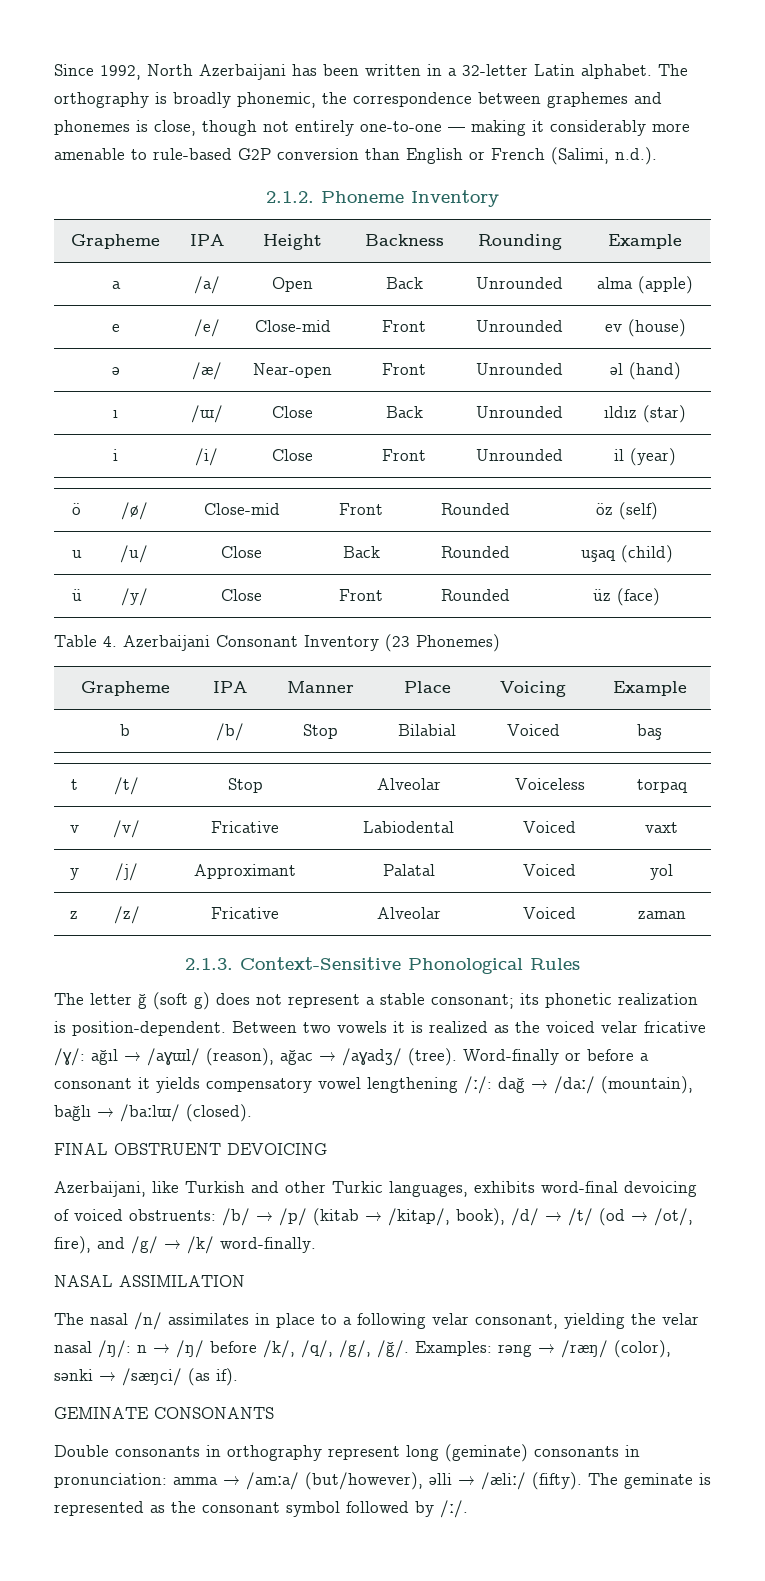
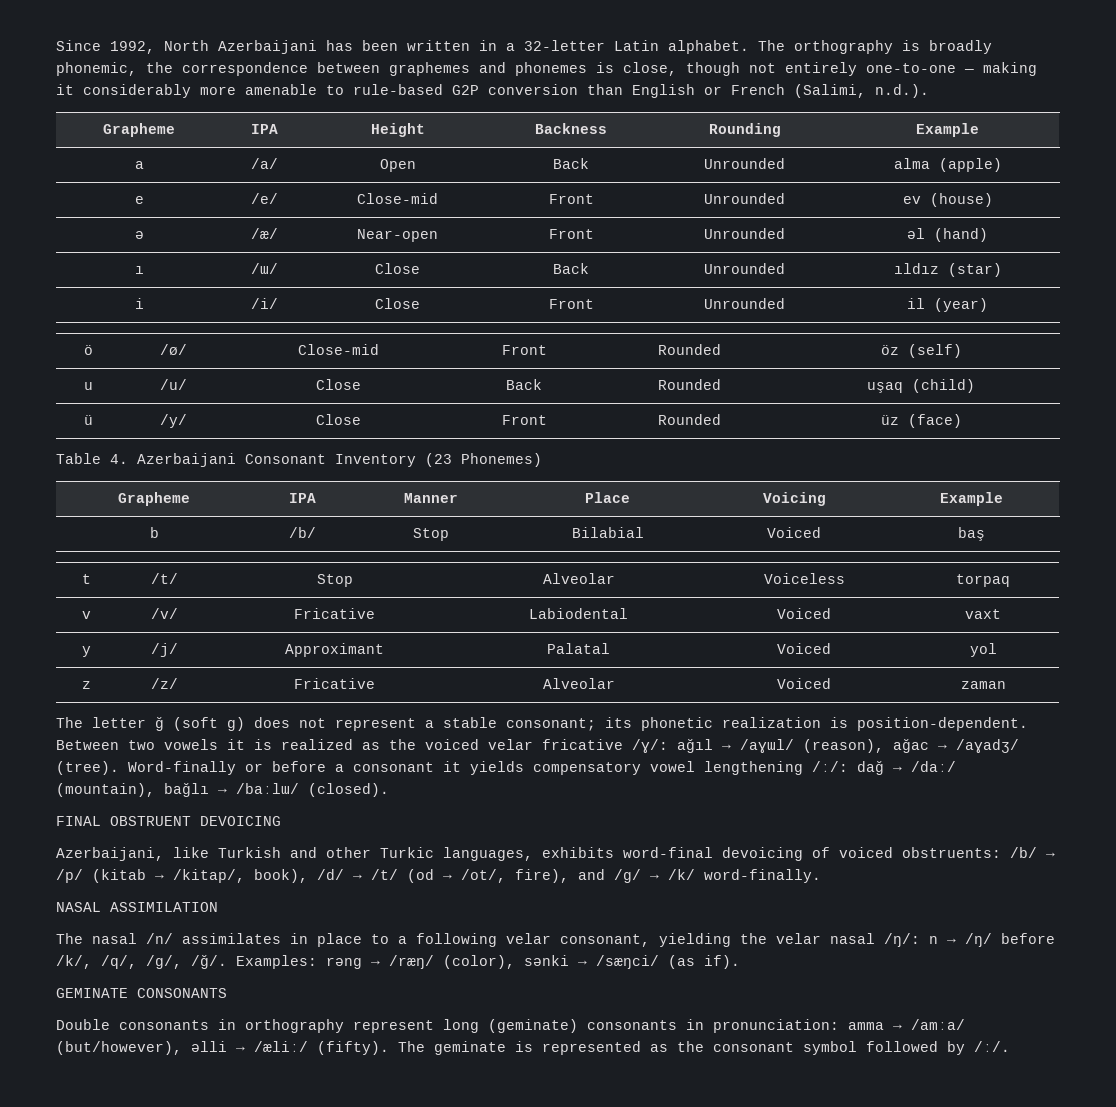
[266,190,499,207] // 2.1.2. Phoneme Inventory -> (929, 91) none
[185,957,580,974] // 2.1.3. Context-Sensitive Phonological Rules -> (1006, 685) none

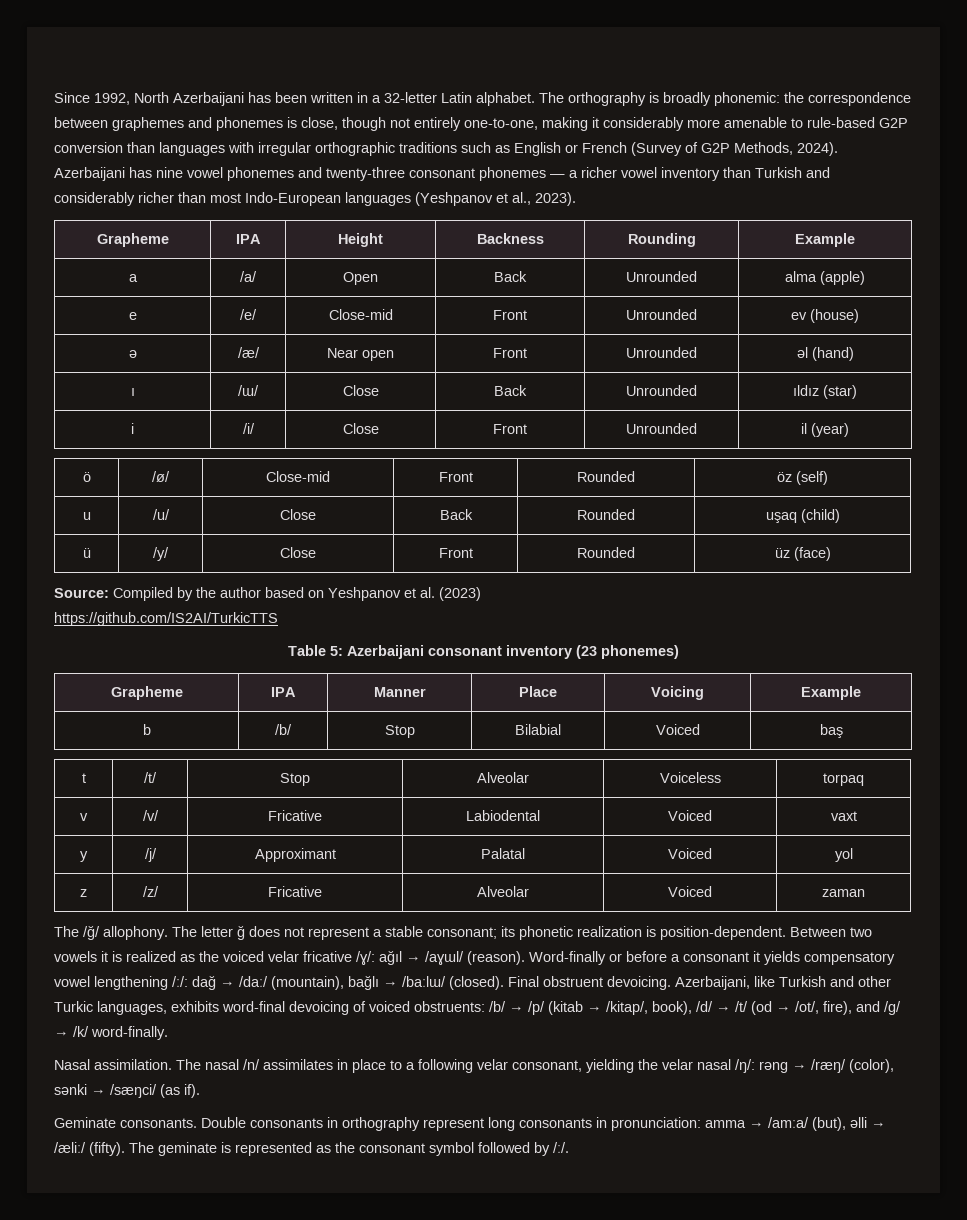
[56,62,137,76] phonemic, -> [714,92,780,106] phonemic:
[866,63,974,73] one-to-one — -> [464,118,538,130] one-to-one,
[632,84,929,98] English or French (Salimi, n.d.). -> [159,142,838,156] [54,167,830,181] [54,192,576,206] languages with irregular orthographic traditions such as English or French (Survey of G2P Methods, 2024). Azerbaijani has nine vowel phonemes and twenty-three consonant phonemes — a richer vowel inventory than Turkish and considerably richer than most Indo-European languages (Yeshpanov et al., 2023).
[357,229,438,242] Near-open -> [327,348,394,361] Near open
[56,453,542,467] Table 4. Azerbaijani Consonant Inventory (23 Phonemes) -> [54,587,481,601] [54,612,278,626] [287,645,679,659] Source: Compiled by the author based on Yeshpanov et al. (2023) // https://github.com/IS2AI/TurkicTTS // Table 5: Azerbaijani consonant inventory (23 phonemes)
[92,716,245,731] letter ğ (soft g) -> [83,925,245,940] /ğ/ allophony. The letter ğ
[803,738,1019,753] [56,761,119,775] (reason), ağac → /aɣadʒ/ (tree). -> [467,951,525,965] (reason).
[56,816,281,826] // FINAL OBSTRUENT DEVOICING // -> [508,976,671,990] Final obstruent devoicing.
[56,902,218,912] NASAL ASSIMILATION // -> [54,1059,172,1070] Nasal assimilation.
[929,933,1055,947] [56,954,317,969] n → /ŋ/ before /k/, /q/, /g/, /ğ/. Examples: -> (755, 1066) none
[56,988,227,998] GEMINATE CONSONANTS // -> [54,1117,197,1128] Geminate consonants.
[488,1019,578,1033] (geminate) -> (515, 1124) none
[56,1041,182,1055] (but/however), -> [812,1117,846,1131] (but),

